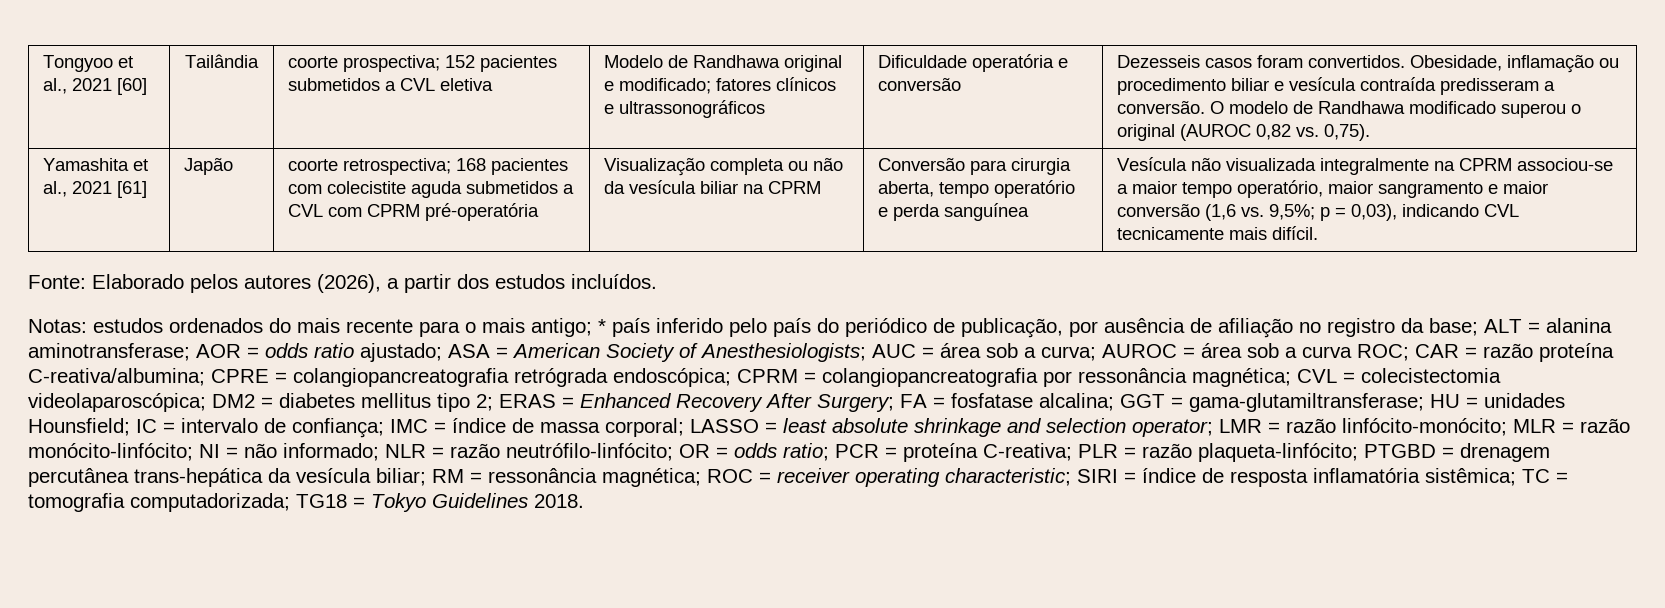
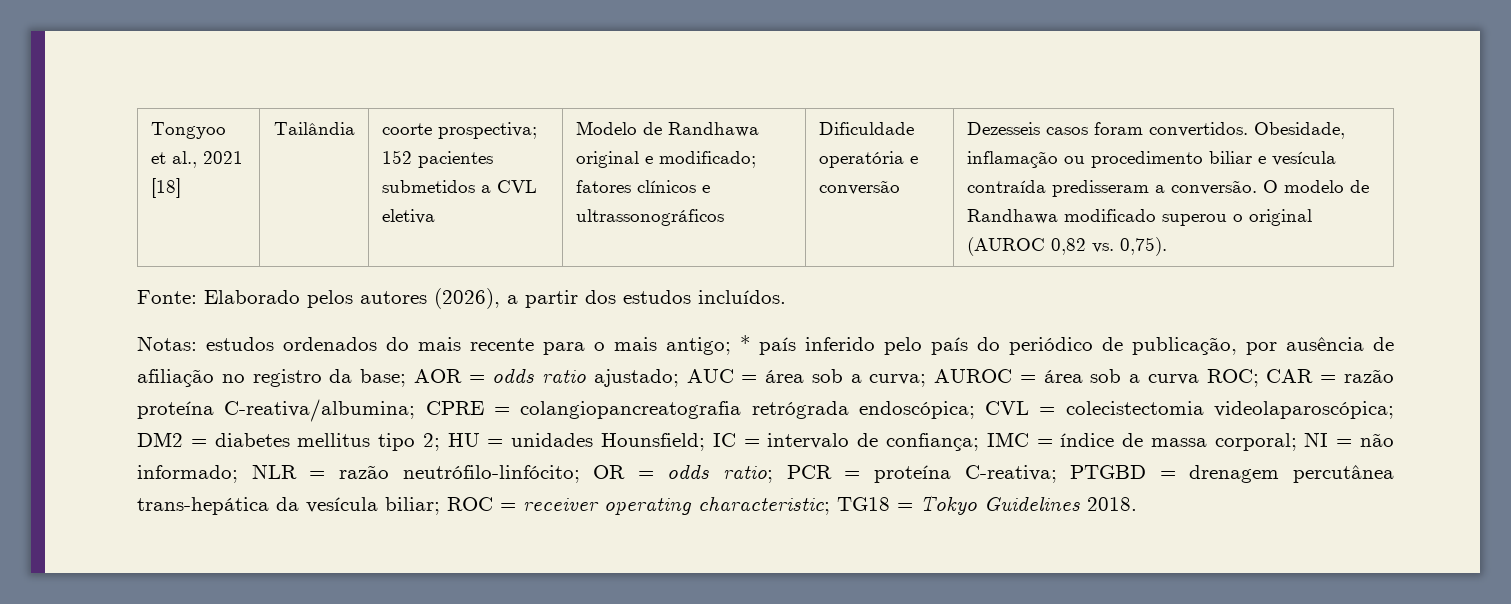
[117,78,148,95] [60] -> [150,178,181,198] [18]
[43,158,149,171] [43,181,148,198] [184,157,234,175] [288,158,569,175] [288,181,575,198] [288,203,540,221] [604,157,844,176] [604,180,822,194] [878,157,1072,175] [878,180,1076,198] [878,203,1030,221] [1117,157,1614,175] [1117,180,1549,198] [1117,203,1520,221] [1117,226,1319,240] // Yamashita et al., 2021 [61] | Japão | coorte retrospectiva; 168 pacientes com colecistite aguda submetidos a CVL com CPRM pré-operatória | Visualização completa ou não da vesícula biliar na CPRM | Conversão para cirurgia aberta, tempo operatório e perda sanguínea | Vesícula não visualizada integralmente na CPRM associou-se a maior tempo operatório, maior sangramento e maior conversão (1,6 vs. 9,5%; p = 0,03), indicando CVL tecnicamente mais difícil. -> (1167, 246) none
[1484,318,1612,333] [28,343,190,361] ALT = alanina aminotransferase; -> (407, 378) none
[448,343,866,362] ASA = American Society of Anesthesiologists; -> (679, 378) none
[737,368,1291,387] CPRM = colangiopancreatografia por ressonância magnética; -> (975, 410) none
[499,393,1424,412] ERAS = Enhanced Recovery After Surgery; FA = fosfatase alcalina; GGT = gama-glutamiltransferase; -> (440, 442) none
[690,418,1630,437] [28,443,193,461] LASSO = least absolute shrinkage and selection operator; LMR = razão linfócito-monócito; MLR = razão monócito-linfócito; -> (1297, 442) none
[1078,443,1358,462] PLR = razão plaqueta-linfócito; -> (1057, 474) none
[432,468,701,487] RM = ressonância magnética; -> (440, 506) none
[1077,468,1568,487] [28,493,290,512] SIRI = índice de resposta inflamatória sistêmica; TC = tomografia computadorizada; -> (830, 505) none

